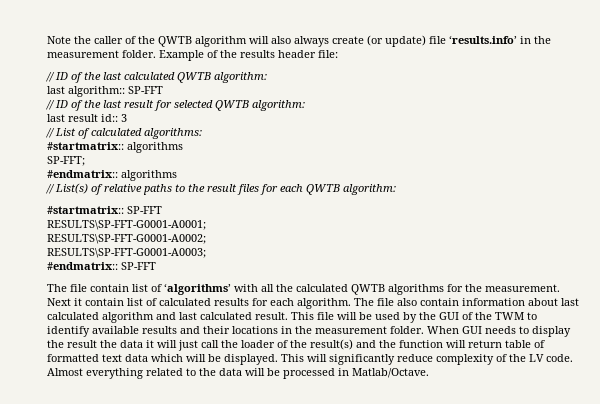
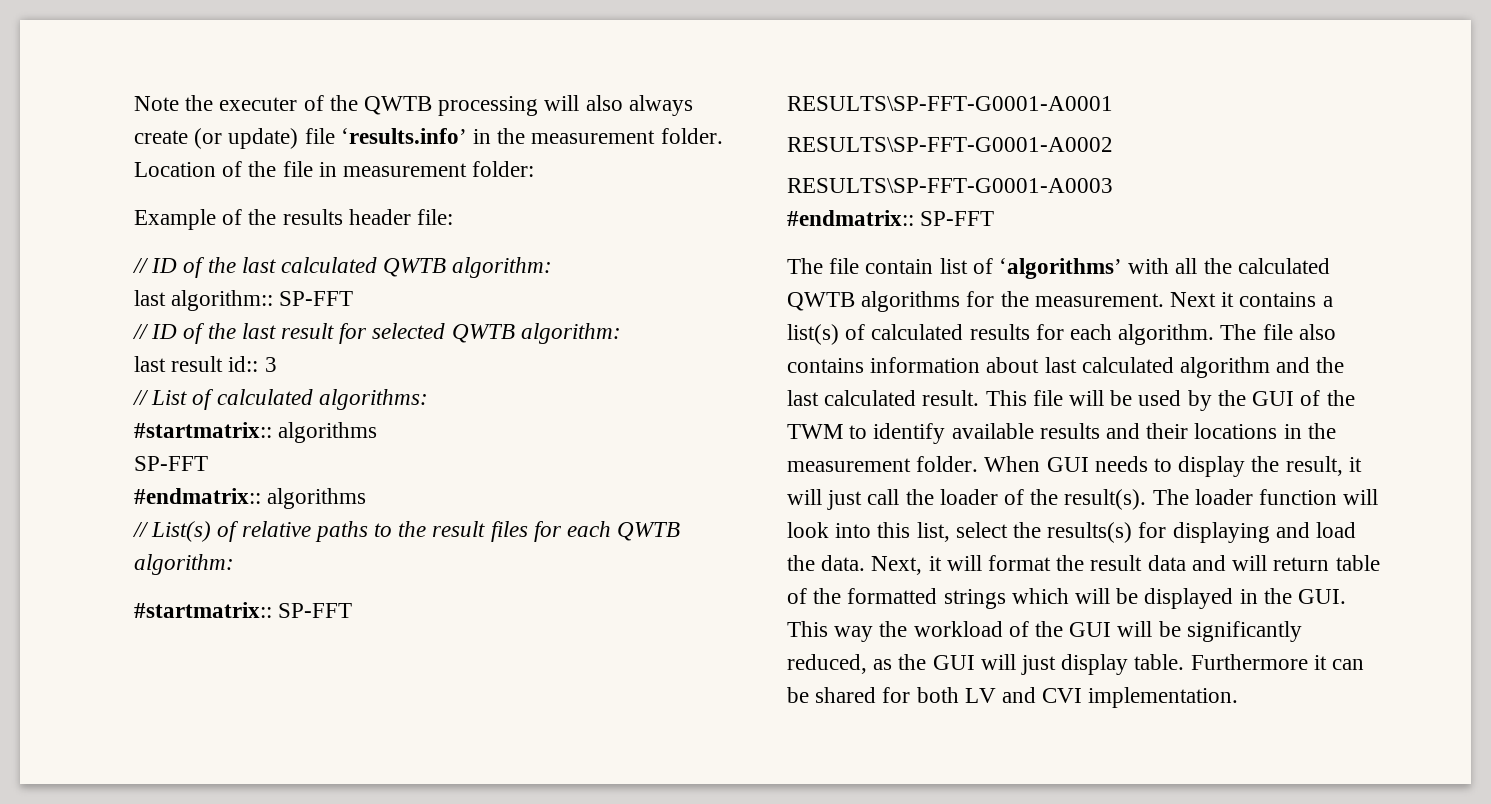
[94,36,123,44] caller -> [219,97,298,111] executer
[195,36,247,47] algorithm -> [438,96,539,116] processing
(156, 54) none -> [134,161,535,177] Location of the file in measurement folder: //
[47,156,85,166] SP-FFT; -> [134,456,208,471] SP-FFT
[47,220,206,230] [47,234,206,244] [47,248,206,258] RESULTS\SP-FFT-G0001-A0001; // RESULTS\SP-FFT-G0001-A0002; // RESULTS\SP-FFT-G0001-A0003; -> [787,96,1113,111] [787,137,1113,152] [787,178,1113,193] RESULTS\SP-FFT-G0001-A0001 // RESULTS\SP-FFT-G0001-A0002 // RESULTS\SP-FFT-G0001-A0003
[85,298,143,306] contain list -> [1239,292,1333,307] [787,324,839,345] contains a list(s)
[420,298,459,306] contain -> [787,358,864,373] contains
(176, 316) none -> [1316,357,1345,373] the
[67,340,143,348] result the data -> [1285,456,1343,476] result,
[310,339,545,350] [47,354,573,365] [47,368,429,379] result(s) and the function will return table of formatted text data which will be displayed. This will significantly reduce complexity of the LV code. Almost everything related to the data will be processed in Matlab/Octave. -> [1064,489,1379,510] [787,522,1357,543] [787,555,1380,575] [787,588,1347,609] [787,621,1302,642] [787,654,1365,675] [787,687,1239,708] result(s). The loader function will look into this list, select the results(s) for displaying and load the data. Next, it will format the result data and will return table of the formatted strings which will be displayed in the GUI. This way the workload of the GUI will be significantly reduced, as the GUI will just display table. Furthermore it can be shared for both LV and CVI implementation.

